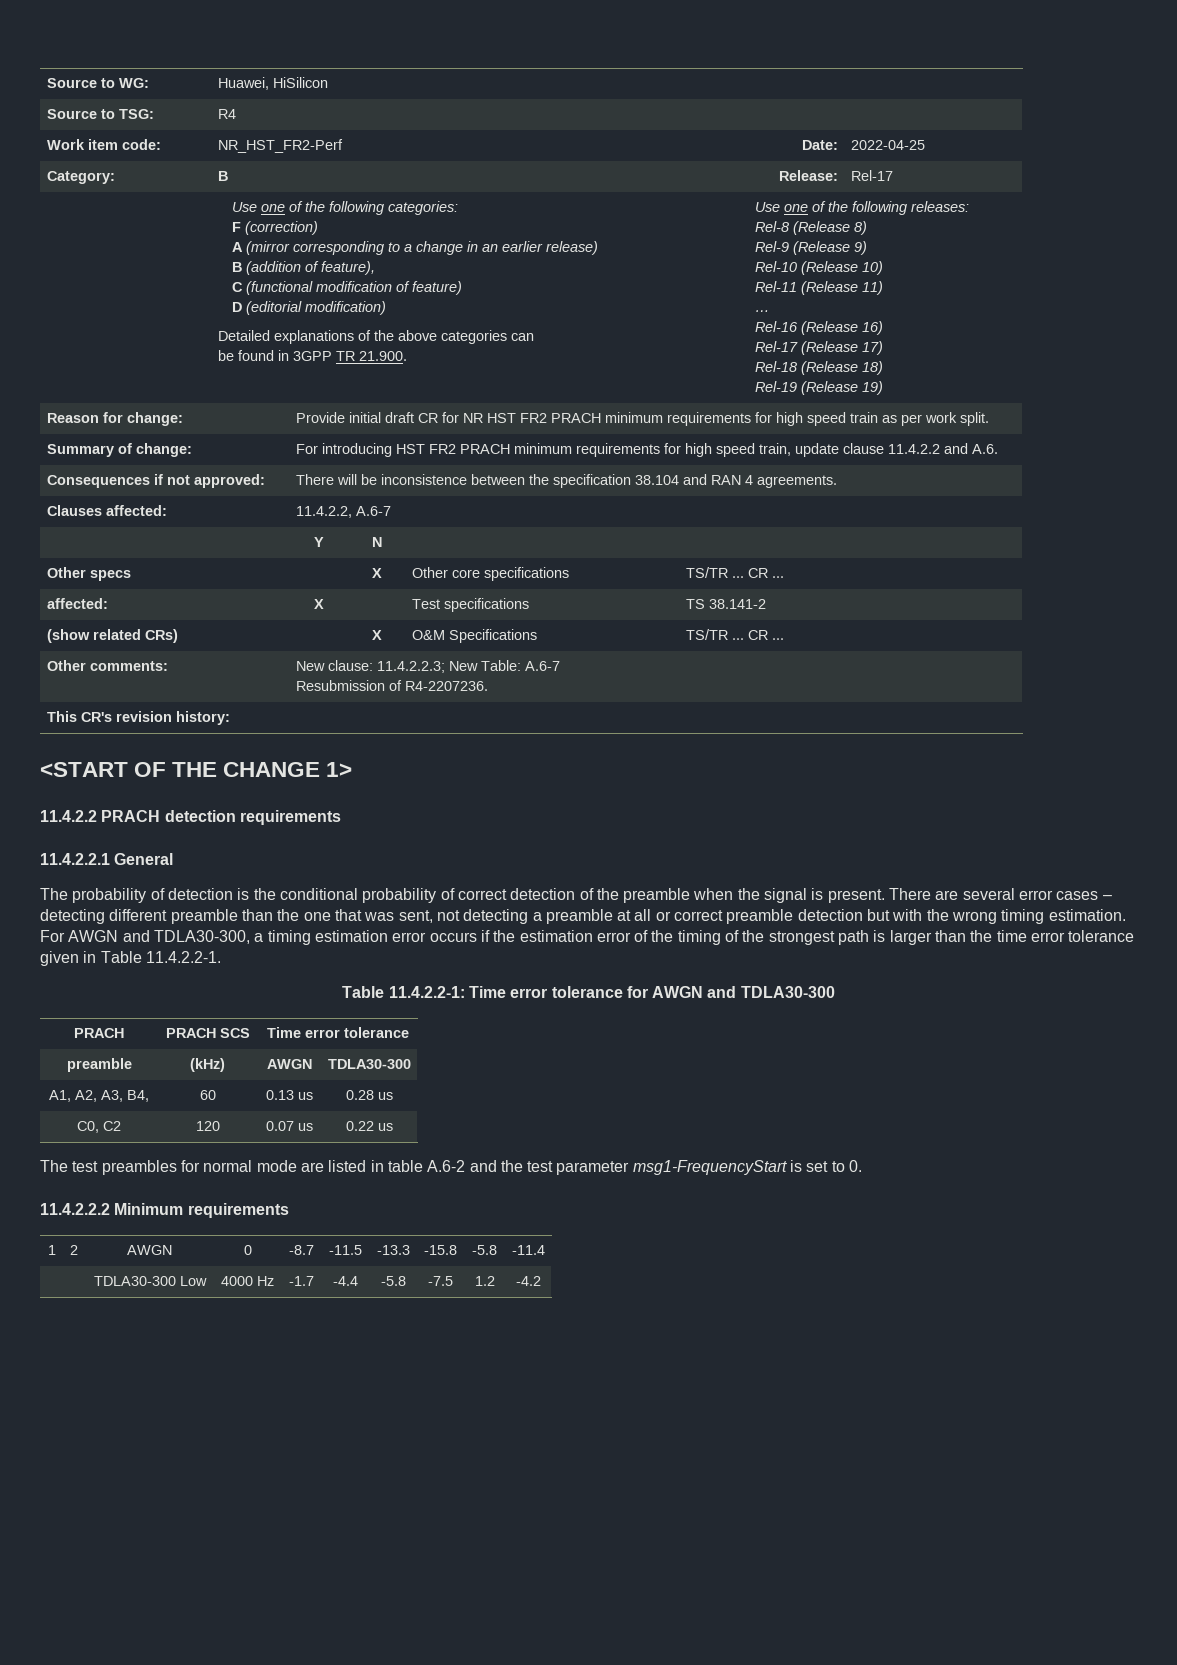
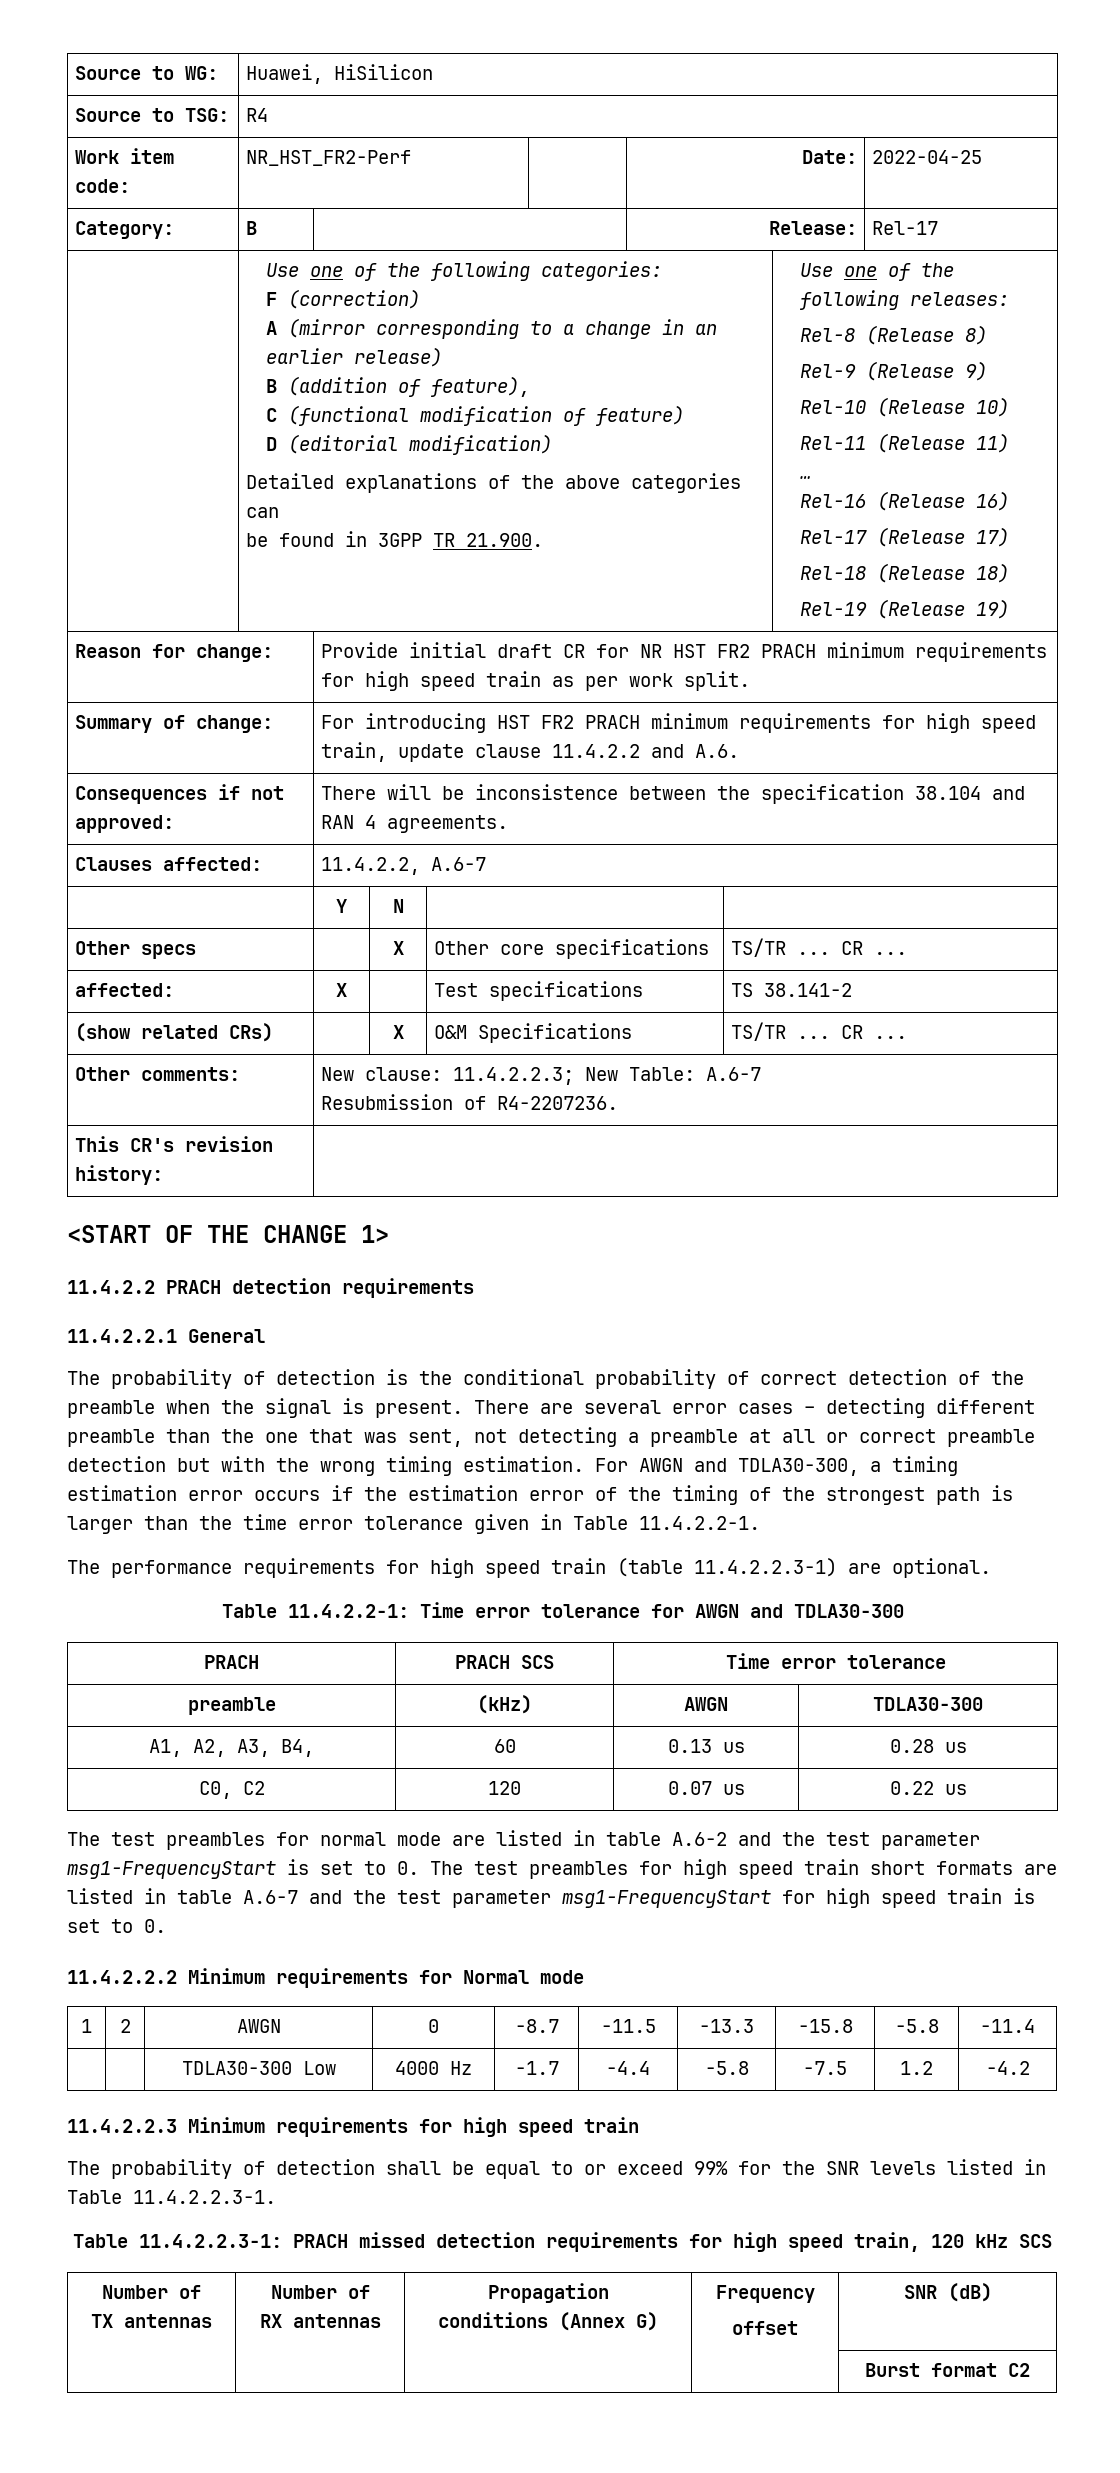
(221, 957) none -> [67,1558,991,1578] // The performance requirements for high speed train (table 11.4.2.2.3-1) are optional.
(863, 1166) none -> [430,1859,1057,1879] [67,1888,1035,1908] [67,1919,166,1933] The test preambles for high speed train short formats are listed in table A.6-7 and the test parameter msg1-FrequencyStart for high speed train is set to 0.
(289, 1210) none -> [419,1970,584,1984] for Normal mode
(541, 1281) none -> [67,2117,639,2137] [67,2159,1046,2179] [67,2190,276,2204] [73,2232,1052,2252] [102,2285,201,2299] [91,2314,212,2328] [270,2285,370,2299] [259,2314,381,2328] [487,2283,609,2303] [438,2312,658,2331] [715,2285,815,2303] [732,2321,798,2335] [903,2283,992,2302] [865,2363,1030,2377] // 11.4.2.2.3 Minimum requirements for high speed train // The probability of detection shall be equal to or exceed 99% for the SNR levels listed in Table 11.4.2.2.3-1. // Table 11.4.2.2.3-1: PRACH missed detection requirements for high speed train, 120 kHz SCS // Number of // TX antennas | Number of // RX antennas | Propagation // conditions (Annex G) | Frequency // offset | SNR (dB) // | | | | Burst format C2

